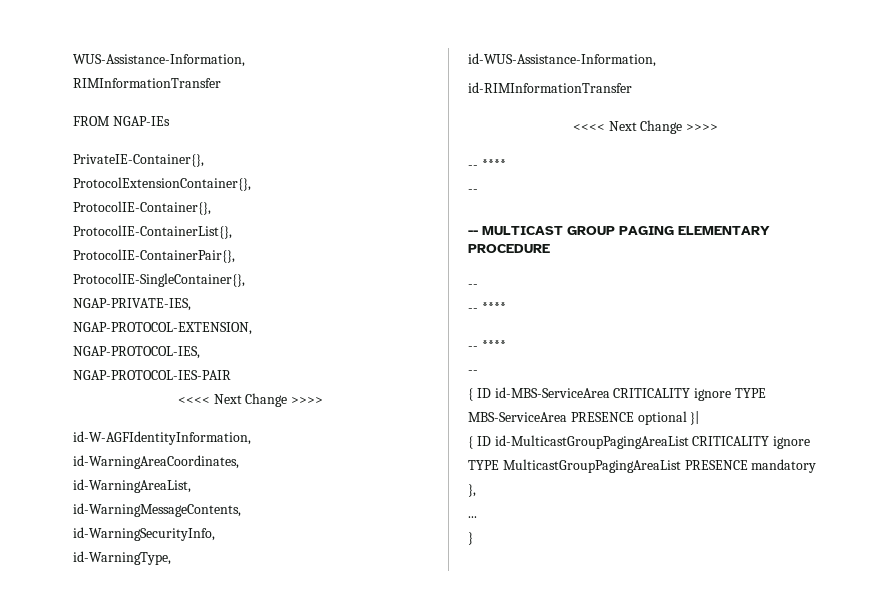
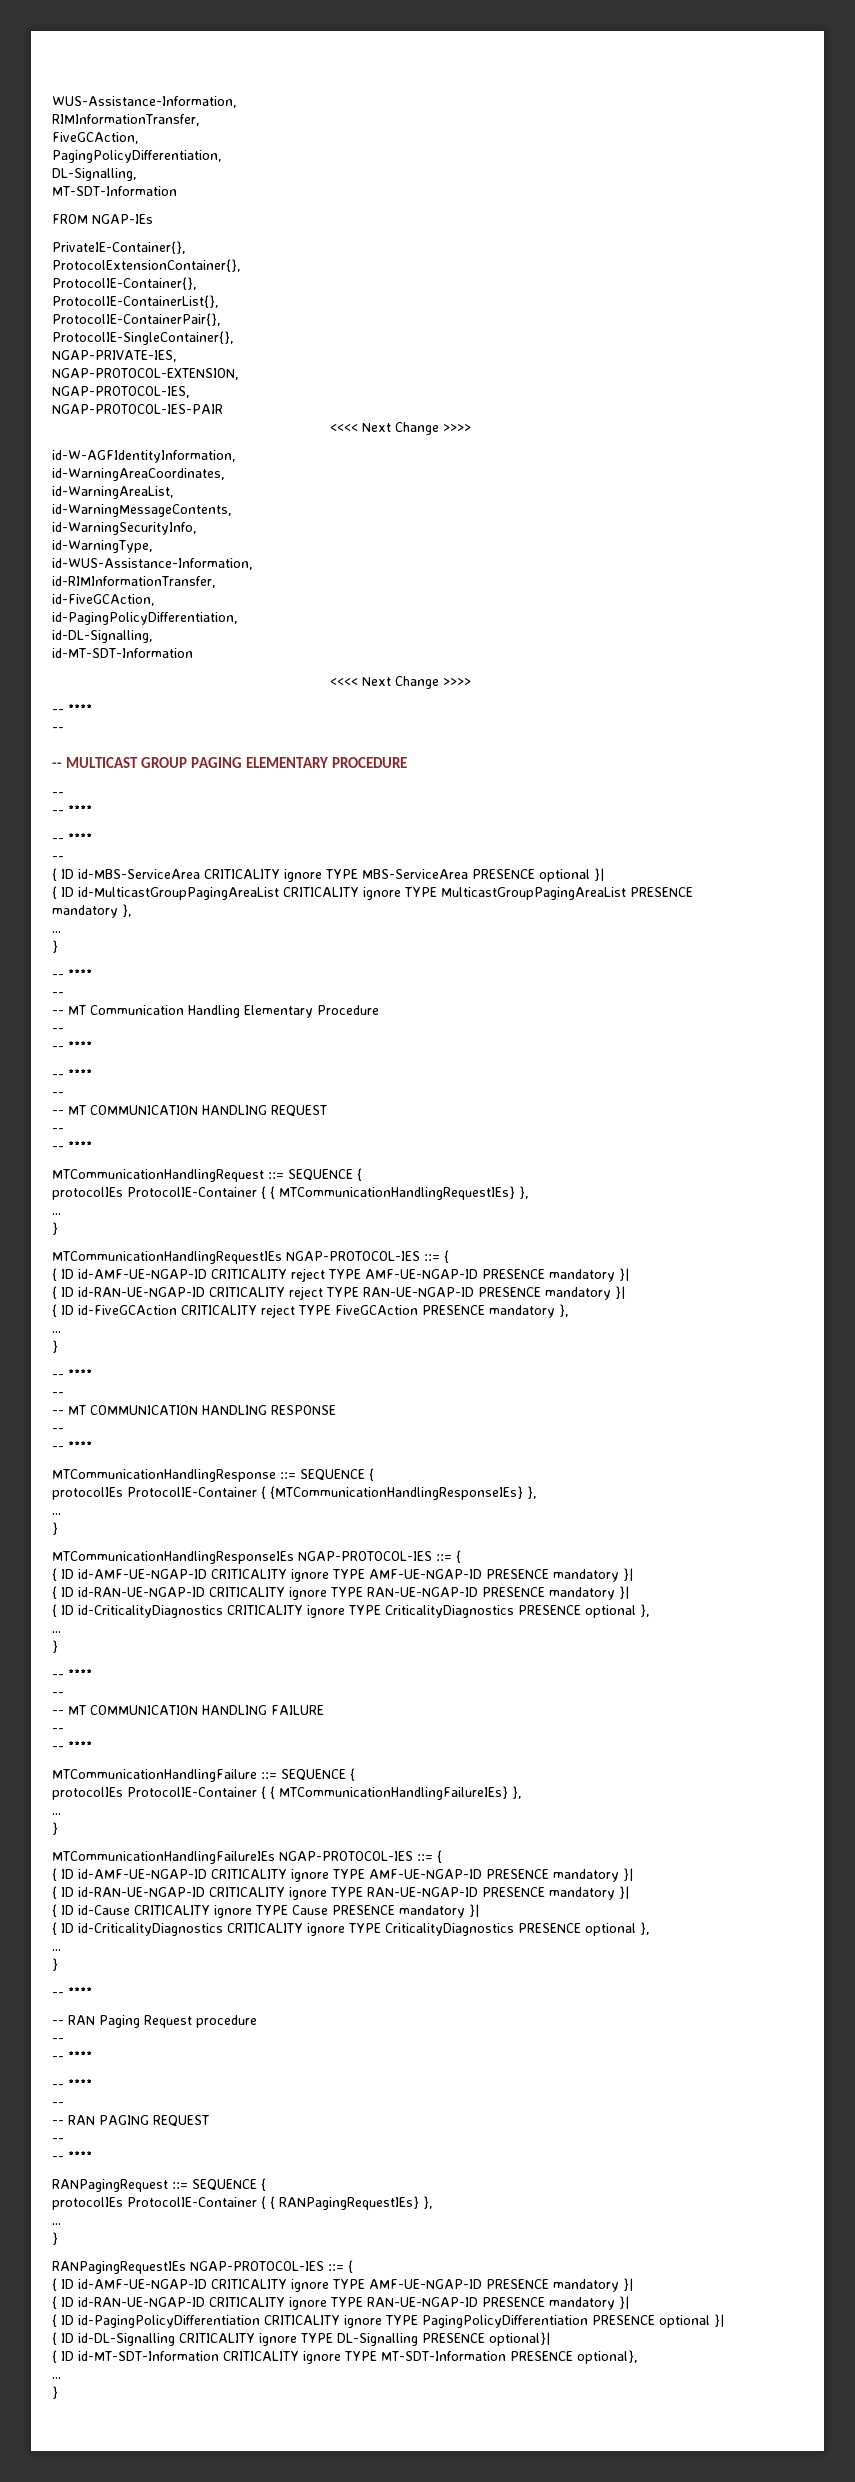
[73,78,221,88] RIMInformationTransfer -> [52,114,200,126] [52,132,139,144] [52,150,222,163] [52,168,137,181] [52,186,177,196] RIMInformationTransfer, // FiveGCAction, // PagingPolicyDifferentiation, // DL-Signalling, // MT-SDT-Information
[468,82,632,93] id-RIMInformationTransfer -> [52,576,216,588] [52,594,155,606] [52,612,238,625] [52,630,153,643] [52,648,193,658] id-RIMInformationTransfer, // id-FiveGCAction, // id-PagingPolicyDifferentiation, // id-DL-Signalling, // id-MT-SDT-Information
(473, 538) none -> [52,969,92,979] [52,992,64,997] [52,1005,379,1018] [52,1028,64,1033] [52,1041,92,1051] [52,1069,92,1079] [52,1092,64,1097] [52,1105,327,1117] [52,1128,64,1133] [52,1141,92,1151] [52,1168,362,1182] [52,1186,529,1200] [52,1213,61,1215] [52,1222,58,1235] [52,1250,449,1264] [52,1268,629,1282] [52,1286,625,1300] [52,1304,569,1318] [52,1331,61,1333] [52,1340,58,1353] [52,1369,92,1379] [52,1392,64,1397] [52,1405,336,1415] [52,1428,64,1433] [52,1441,92,1451] [52,1468,374,1482] [52,1486,537,1500] [52,1513,61,1515] [52,1522,58,1535] [52,1550,461,1564] [52,1568,633,1582] [52,1586,629,1600] [52,1604,650,1618] [52,1631,61,1633] [52,1640,58,1653] [52,1669,92,1679] [52,1692,64,1697] [52,1705,324,1715] [52,1728,64,1733] [52,1741,92,1751] [52,1768,355,1782] [52,1786,522,1800] [52,1813,61,1815] [52,1822,58,1835] [52,1850,442,1864] [52,1868,633,1882] [52,1886,629,1900] [52,1904,479,1918] [52,1922,650,1936] [52,1949,61,1951] [52,1958,58,1971] [52,1987,92,1997] [52,2015,257,2028] [52,2038,64,2043] [52,2051,92,2061] [52,2079,92,2089] [52,2102,64,2107] [52,2115,209,2127] [52,2138,64,2143] [52,2151,92,2161] [52,2178,266,2192] [52,2196,433,2210] [52,2223,61,2225] [52,2232,58,2245] [52,2260,353,2274] [52,2278,633,2292] [52,2296,629,2310] [52,2314,724,2328] [52,2332,550,2346] [52,2350,638,2364] [52,2377,61,2379] [52,2386,58,2399] // -- **** // -- // -- MT Communication Handling Elementary Procedure // -- // -- **** // -- **** // -- // -- MT COMMUNICATION HANDLING REQUEST // -- // -- **** // MTCommunicationHandlingRequest ::= SEQUENCE { // protocolIEs ProtocolIE-Container { { MTCommunicationHandlingRequestIEs} }, // ... // } // MTCommunicationHandlingRequestIEs NGAP-PROTOCOL-IES ::= { // { ID id-AMF-UE-NGAP-ID CRITICALITY reject TYPE AMF-UE-NGAP-ID PRESENCE mandatory }| // { ID id-RAN-UE-NGAP-ID CRITICALITY reject TYPE RAN-UE-NGAP-ID PRESENCE mandatory }| // { ID id-FiveGCAction CRITICALITY reject TYPE FiveGCAction PRESENCE mandatory }, // ... // } // -- **** // -- // -- MT COMMUNICATION HANDLING RESPONSE // -- // -- **** // MTCommunicationHandlingResponse ::= SEQUENCE { // protocolIEs ProtocolIE-Container { {MTCommunicationHandlingResponseIEs} }, // ... // } // MTCommunicationHandlingResponseIEs NGAP-PROTOCOL-IES ::= { // { ID id-AMF-UE-NGAP-ID CRITICALITY ignore TYPE AMF-UE-NGAP-ID PRESENCE mandatory }| // { ID id-RAN-UE-NGAP-ID CRITICALITY ignore TYPE RAN-UE-NGAP-ID PRESENCE mandatory }| // { ID id-CriticalityDiagnostics CRITICALITY ignore TYPE CriticalityDiagnostics PRESENCE optional }, // ... // } // -- **** // -- // -- MT COMMUNICATION HANDLING FAILURE // -- // -- **** // MTCommunicationHandlingFailure ::= SEQUENCE { // protocolIEs ProtocolIE-Container { { MTCommunicationHandlingFailureIEs} }, // ... // } // MTCommunicationHandlingFailureIEs NGAP-PROTOCOL-IES ::= { // { ID id-AMF-UE-NGAP-ID CRITICALITY ignore TYPE AMF-UE-NGAP-ID PRESENCE mandatory }| // { ID id-RAN-UE-NGAP-ID CRITICALITY ignore TYPE RAN-UE-NGAP-ID PRESENCE mandatory }| // { ID id-Cause CRITICALITY ignore TYPE Cause PRESENCE mandatory }| // { ID id-CriticalityDiagnostics CRITICALITY ignore TYPE CriticalityDiagnostics PRESENCE optional }, // ... // } // -- **** // -- RAN Paging Request procedure // -- // -- **** // -- **** // -- // -- RAN PAGING REQUEST // -- // -- **** // RANPagingRequest ::= SEQUENCE { // protocolIEs ProtocolIE-Container { { RANPagingRequestIEs} }, // ... // } // RANPagingRequestIEs NGAP-PROTOCOL-IES ::= { // { ID id-AMF-UE-NGAP-ID CRITICALITY ignore TYPE AMF-UE-NGAP-ID PRESENCE mandatory }| // { ID id-RAN-UE-NGAP-ID CRITICALITY ignore TYPE RAN-UE-NGAP-ID PRESENCE mandatory }| // { ID id-PagingPolicyDifferentiation CRITICALITY ignore TYPE PagingPolicyDifferentiation PRESENCE optional }| // { ID id-DL-Signalling CRITICALITY ignore TYPE DL-Signalling PRESENCE optional}| // { ID id-MT-SDT-Information CRITICALITY ignore TYPE MT-SDT-Information PRESENCE optional}, // ... // }

